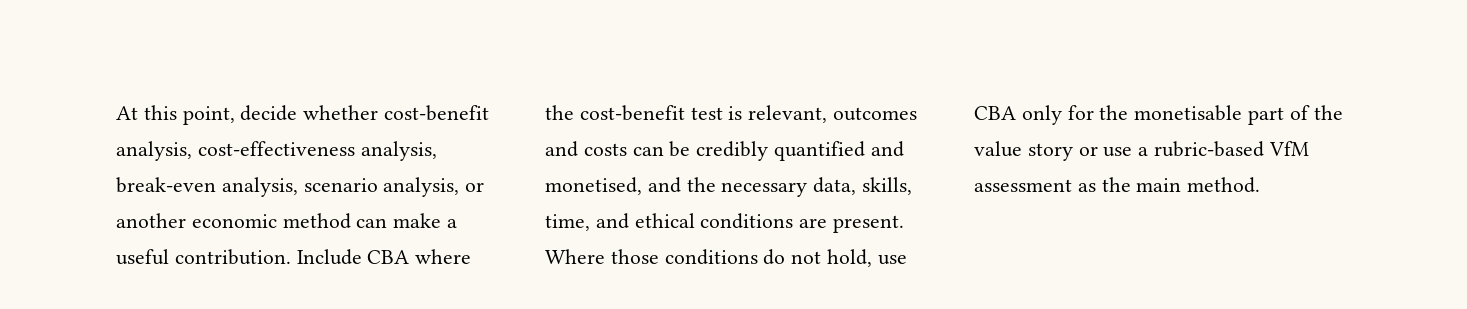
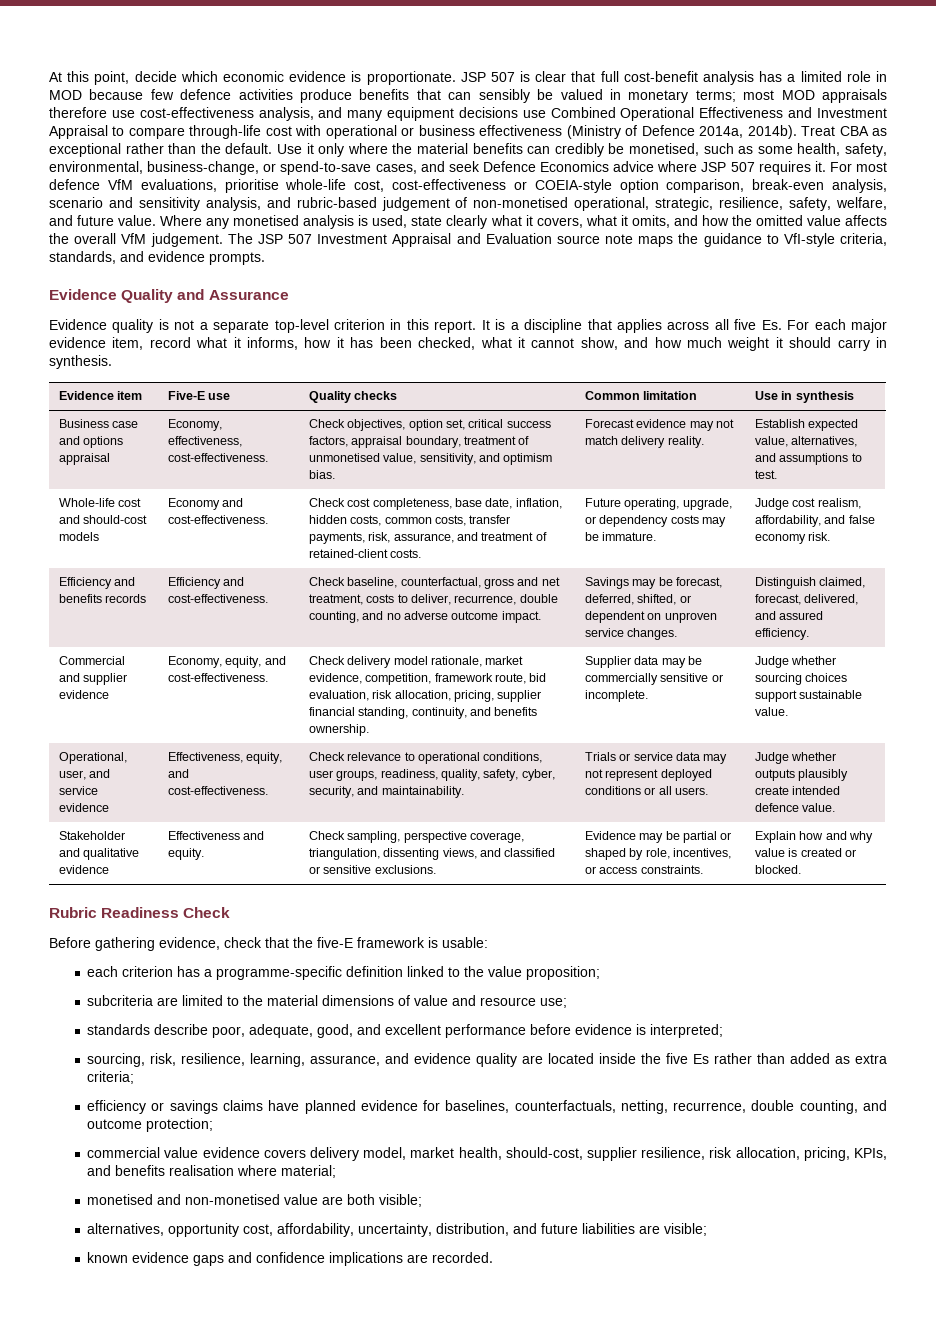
[303,105,490,121] [116,141,437,161] [116,177,485,197] [116,213,458,229] [116,249,472,265] [545,105,918,123] [545,141,904,161] [545,177,913,197] [545,213,905,233] [545,249,907,267] [974,105,1343,125] [974,141,1309,161] [974,177,1261,193] whether cost-benefit analysis, cost-effectiveness analysis, break-even analysis, scenario analysis, or another economic method can make a useful contribution. Include CBA where the cost-benefit test is relevant, outcomes and costs can be credibly quantified and monetised, and the necessary data, skills, time, and ethical conditions are present. Where those conditions do not hold, use CBA only for the monetisable part of the value story or use a rubric-based VfM assessment as the main method. -> [180,71,887,85] [49,89,887,103] [49,107,887,121] [49,125,888,139] [49,143,888,157] [49,161,887,175] [49,179,888,193] [49,197,887,211] [49,215,887,229] [49,233,887,247] [49,251,265,265] [49,289,289,303] [49,319,887,333] [49,337,887,351] [49,355,112,369] [58,391,143,400] [167,391,231,400] [308,391,398,403] [584,391,698,400] [754,391,854,403] [58,419,139,428] [58,436,124,448] [58,453,110,465] [167,419,222,431] [167,436,242,447] [167,453,268,462] [308,419,551,431] [308,436,530,448] [308,453,553,465] [308,470,335,479] [584,419,735,431] [584,436,704,448] [754,419,859,431] [754,436,858,447] [754,453,862,465] [754,470,777,479] [58,498,142,507] [58,515,148,524] [58,532,99,541] [167,498,244,510] [167,515,268,524] [308,498,562,510] [308,515,511,526] [308,532,547,544] [308,549,422,558] [584,498,732,510] [584,515,727,527] [584,532,657,541] [754,498,861,510] [754,515,875,527] [754,532,831,544] [58,577,136,589] [58,594,147,603] [167,577,245,589] [167,594,268,603] [308,577,560,589] [308,594,558,605] [308,611,541,623] [584,577,723,589] [584,594,691,605] [584,611,717,623] [584,628,678,640] [754,577,866,589] [754,594,859,605] [754,611,824,620] [754,628,809,640] [58,656,125,665] [58,673,128,685] [58,690,109,699] [167,656,286,668] [167,673,268,682] [308,656,524,668] [308,673,547,685] [308,690,542,702] [308,707,538,719] [308,724,369,736] [584,656,703,668] [584,673,723,685] [584,690,648,702] [754,656,837,668] [754,673,848,685] [754,690,863,702] [754,707,788,716] [58,752,127,764] [58,769,111,780] [58,786,98,795] [58,803,109,812] [167,752,283,764] [167,769,189,778] [167,786,268,795] [308,752,543,764] [308,769,555,781] [308,786,464,798] [584,752,728,764] [584,769,712,781] [584,786,709,795] [754,752,837,764] [754,769,849,781] [754,786,841,795] [754,803,836,812] [58,831,125,840] [58,848,140,860] [58,865,109,874] [167,831,265,840] [167,848,204,860] [308,831,525,843] [308,848,556,860] [308,865,436,874] [584,831,732,843] [584,848,732,860] [584,865,703,874] [754,831,874,843] [754,848,857,857] [754,865,801,874] [49,907,231,918] [49,937,488,951] [87,966,601,980] [87,995,568,1008] [87,1024,724,1038] [87,1053,888,1067] [87,1071,135,1084] [87,1100,887,1114] [87,1118,214,1132] [87,1147,887,1161] [87,1165,337,1178] [87,1194,423,1207] [87,1223,708,1237] [87,1252,494,1266] which economic evidence is proportionate. JSP 507 is clear that full cost-benefit analysis has a limited role in MOD because few defence activities produce benefits that can sensibly be valued in monetary terms; most MOD appraisals therefore use cost-effectiveness analysis, and many equipment decisions use Combined Operational Effectiveness and Investment Appraisal to compare through-life cost with operational or business effectiveness (Ministry of Defence 2014a, 2014b). Treat CBA as exceptional rather than the default. Use it only where the material benefits can credibly be monetised, such as some health, safety, environmental, business-change, or spend-to-save cases, and seek Defence Economics advice where JSP 507 requires it. For most defence VfM evaluations, prioritise whole-life cost, cost-effectiveness or COEIA-style option comparison, break-even analysis, scenario and sensitivity analysis, and rubric-based judgement of non-monetised operational, strategic, resilience, safety, welfare, and future value. Where any monetised analysis is used, state clearly what it covers, what it omits, and how the omitted value affects the overall VfM judgement. The JSP 507 Investment Appraisal and Evaluation source note maps the guidance to VfI-style criteria, standards, and evidence prompts. // Evidence Quality and Assurance // Evidence quality is not a separate top-level criterion in this report. It is a discipline that applies across all five Es. For each major evidence item, record what it informs, how it has been checked, what it cannot show, and how much weight it should carry in synthesis. // Evidence item | Five-E use | Quality checks | Common limitation | Use in synthesis // Business case and options appraisal | Economy, effectiveness, cost-effectiveness. | Check objectives, option set, critical success factors, appraisal boundary, treatment of unmonetised value, sensitivity, and optimism bias. | Forecast evidence may not match delivery reality. | Establish expected value, alternatives, and assumptions to test. // Whole-life cost and should-cost models | Economy and cost-effectiveness. | Check cost completeness, base date, inflation, hidden costs, common costs, transfer payments, risk, assurance, and treatment of retained-client costs. | Future operating, upgrade, or dependency costs may be immature. | Judge cost realism, affordability, and false economy risk. // Efficiency and benefits records | Efficiency and cost-effectiveness. | Check baseline, counterfactual, gross and net treatment, costs to deliver, recurrence, double counting, and no adverse outcome impact. | Savings may be forecast, deferred, shifted, or dependent on unproven service changes. | Distinguish claimed, forecast, delivered, and assured efficiency. // Commercial and supplier evidence | Economy, equity, and cost-effectiveness. | Check delivery model rationale, market evidence, competition, framework route, bid evaluation, risk allocation, pricing, supplier financial standing, continuity, and benefits ownership. | Supplier data may be commercially sensitive or incomplete. | Judge whether sourcing choices support sustainable value. // Operational, user, and service evidence | Effectiveness, equity, and cost-effectiveness. | Check relevance to operational conditions, user groups, readiness, quality, safety, cyber, security, and maintainability. | Trials or service data may not represent deployed conditions or all users. | Judge whether outputs plausibly create intended defence value. // Stakeholder and qualitative evidence | Effectiveness and equity. | Check sampling, perspective coverage, triangulation, dissenting views, and classified or sensitive exclusions. | Evidence may be partial or shaped by role, incentives, or access constraints. | Explain how and why value is created or blocked. // Rubric Readiness Check // Before gathering evidence, check that the five-E framework is usable: // each criterion has a programme-specific definition linked to the value proposition; // subcriteria are limited to the material dimensions of value and resource use; // standards describe poor, adequate, good, and excellent performance before evidence is interpreted; // sourcing, risk, resilience, learning, assurance, and evidence quality are located inside the five Es rather than added as extra criteria; // efficiency or savings claims have planned evidence for baselines, counterfactuals, netting, recurrence, double counting, and outcome protection; // commercial value evidence covers delivery model, market health, should-cost, supplier resilience, risk allocation, pricing, KPIs, and benefits realisation where material; // monetised and non-monetised value are both visible; // alternatives, opportunity cost, affordability, uncertainty, distribution, and future liabilities are visible; // known evidence gaps and confidence implications are recorded.

